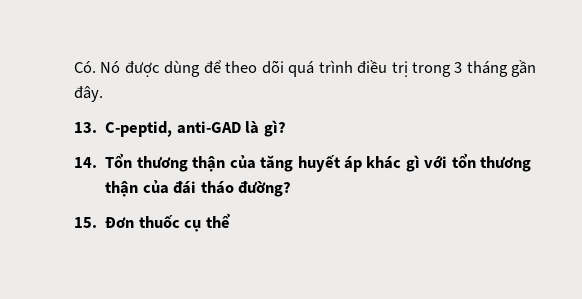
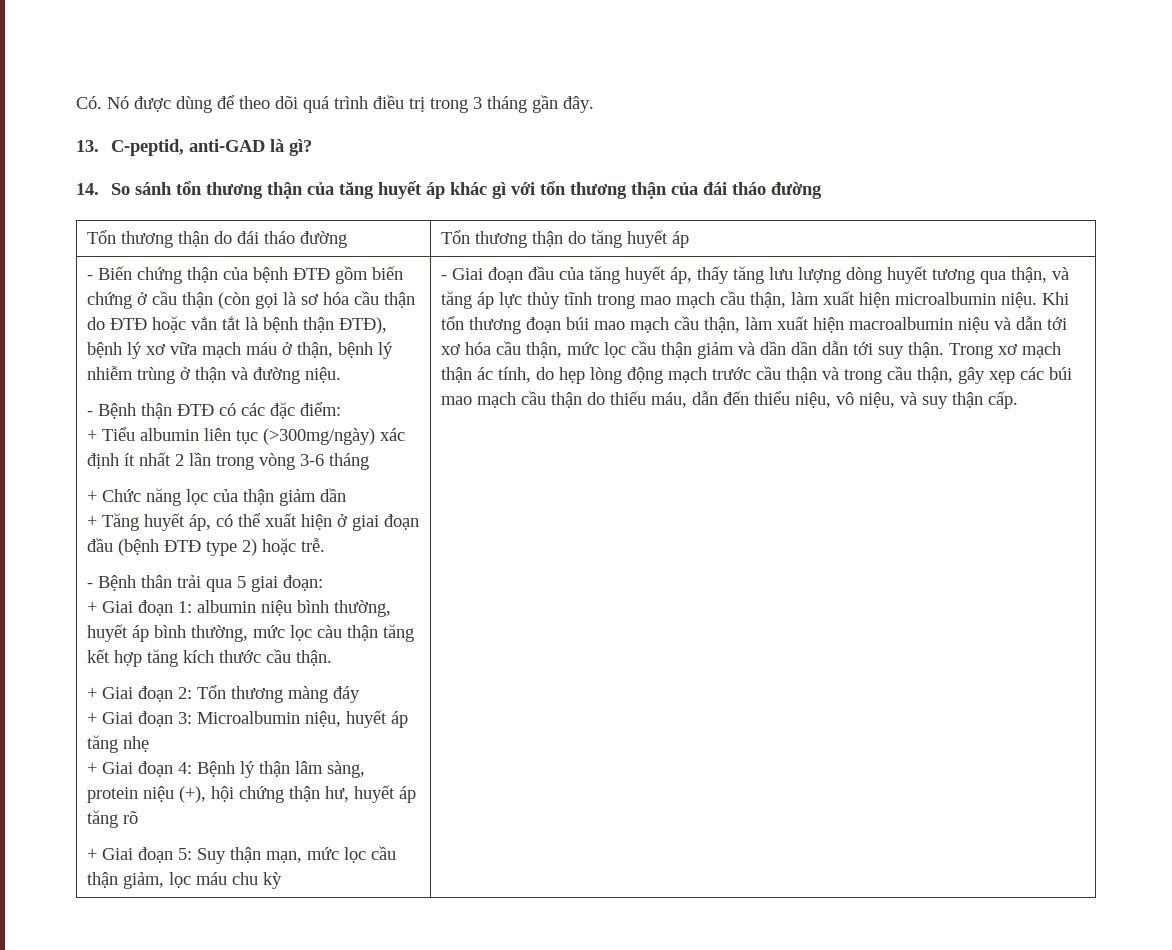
[105,153,133,168] Tổn -> [111,181,203,195] So sánh tổn
[238,181,292,197] [74,213,230,232] đường? // 15. Đơn thuốc cụ thể -> [771,182,823,199] [86,230,347,248] [440,230,689,248] [86,266,403,284] [86,291,415,309] [86,316,387,334] [86,342,393,359] [86,366,341,384] [86,402,341,419] [86,427,405,445] [86,452,369,470] [86,488,346,506] [86,513,419,531] [86,538,325,556] [86,575,323,592] [86,600,391,617] [86,624,414,642] [86,649,332,667] [86,685,360,703] [86,710,408,728] [86,735,149,753] [86,761,365,778] [86,785,416,803] [86,810,138,828] [86,846,396,864] [86,872,282,889] [440,266,1069,284] [440,291,1069,309] [440,316,1067,334] [440,341,1061,359] [440,366,1072,384] [440,391,1018,409] đường // Tổn thương thận do đái tháo đường | Tổn thương thận do tăng huyết áp // - Biến chứng thận của bệnh ĐTĐ gồm biến chứng ở cầu thận (còn gọi là sơ hóa cầu thận do ĐTĐ hoặc vắn tắt là bệnh thận ĐTĐ), bệnh lý xơ vữa mạch máu ở thận, bệnh lý nhiễm trùng ở thận và đường niệu. // - Bệnh thận ĐTĐ có các đặc điểm: // + Tiểu albumin liên tục (>300mg/ngày) xác định ít nhất 2 lần trong vòng 3-6 tháng // + Chức năng lọc của thận giảm dần // + Tăng huyết áp, có thể xuất hiện ở giai đoạn đầu (bệnh ĐTĐ type 2) hoặc trễ. // - Bệnh thân trải qua 5 giai đoạn: // + Giai đoạn 1: albumin niệu bình thường, huyết áp bình thường, mức lọc càu thận tăng kết hợp tăng kích thước cầu thận. // + Giai đoạn 2: Tổn thương màng đáy // + Giai đoạn 3: Microalbumin niệu, huyết áp tăng nhẹ // + Giai đoạn 4: Bệnh lý thận lâm sàng, protein niệu (+), hội chứng thận hư, huyết áp tăng rõ // + Giai đoạn 5: Suy thận mạn, mức lọc cầu thận giảm, lọc máu chu kỳ | - Giai đoạn đầu của tăng huyết áp, thấy tăng lưu lượng dòng huyết tương qua thận, và tăng áp lực thủy tĩnh trong mao mạch cầu thận, làm xuất hiện microalbumin niệu. Khi tổn thương đoạn búi mao mạch cầu thận, làm xuất hiện macroalbumin niệu và dẫn tới xơ hóa cầu thận, mức lọc cầu thận giảm và dần dần dẫn tới suy thận. Trong xơ mạch thận ác tính, do hẹp lòng động mạch trước cầu thận và trong cầu thận, gây xẹp các búi mao mạch cầu thận do thiếu máu, dẫn đến thiểu niệu, vô niệu, và suy thận cấp.

